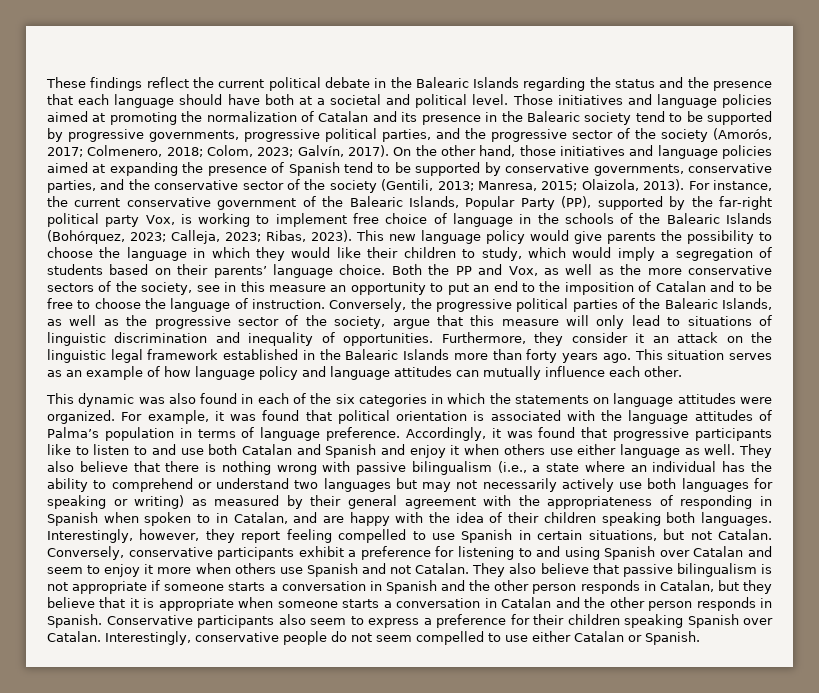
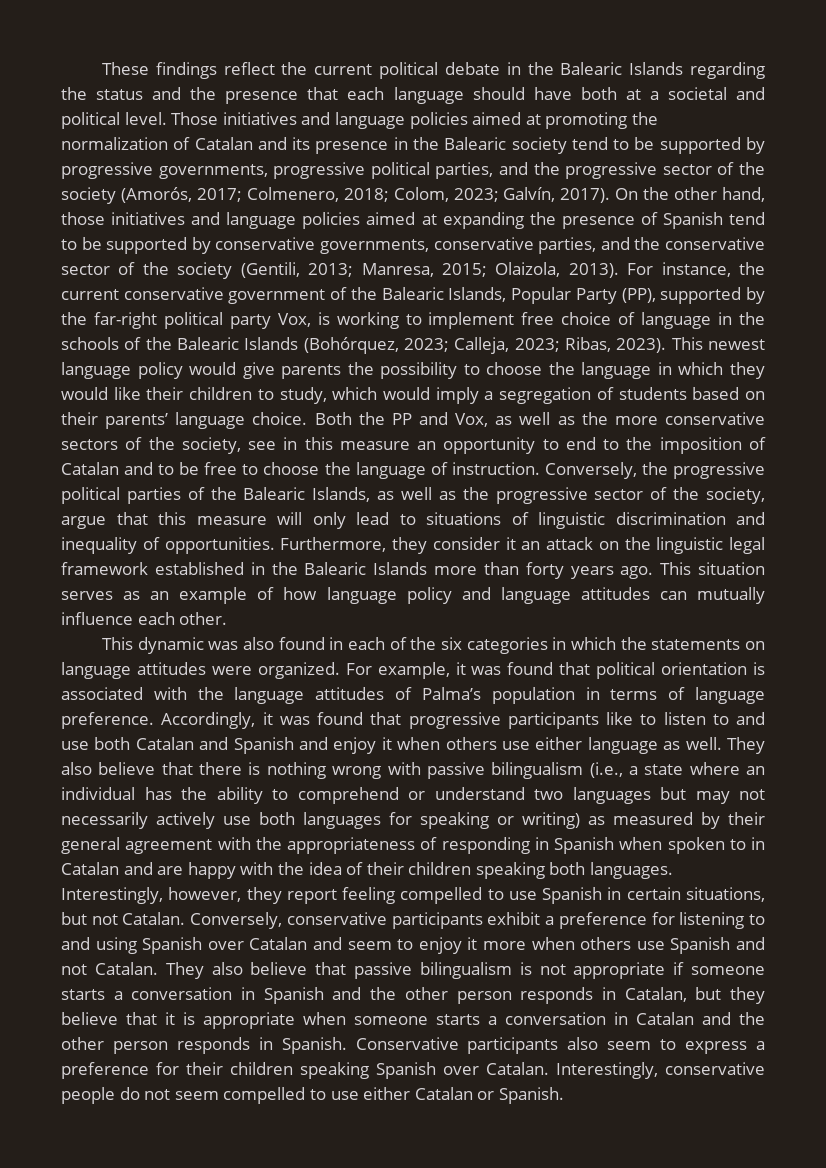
[389,234,416,241] new -> [708,339,766,350] newest
[447,283,490,295] put an -> (559, 444) none
[233,512,288,524] Catalan, -> [61,862,119,875] Catalan

